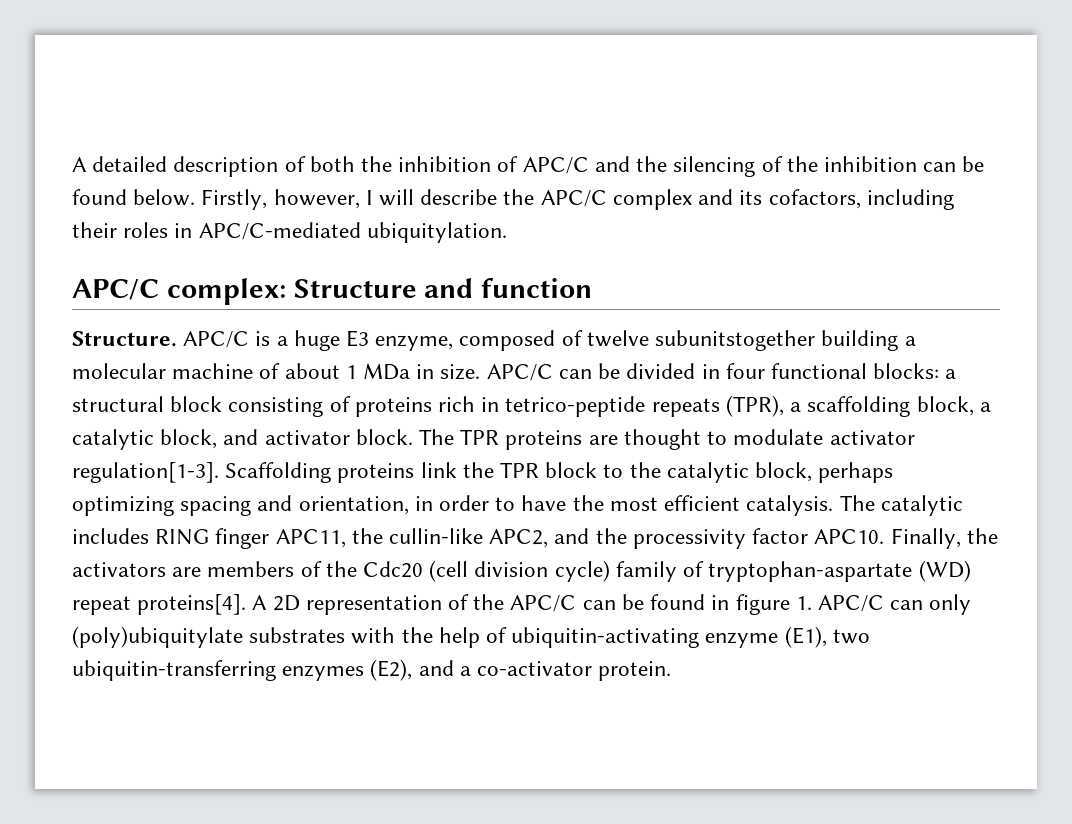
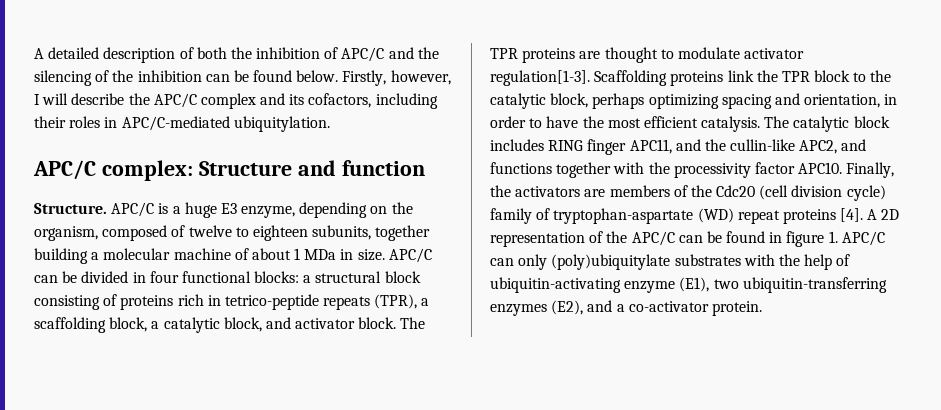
[459,330,816,351] composed of twelve subunitstogether -> [299,202,413,218] [34,225,431,241] depending on the organism, composed of twelve to eighteen subunits, together
(963, 505) none -> [853,116,890,128] block
(346, 538) none -> [675,139,701,151] and
(590, 536) none -> [490,162,645,178] functions together with
[137,594,247,615] proteins[4]. -> [782,208,864,224] proteins [4].

